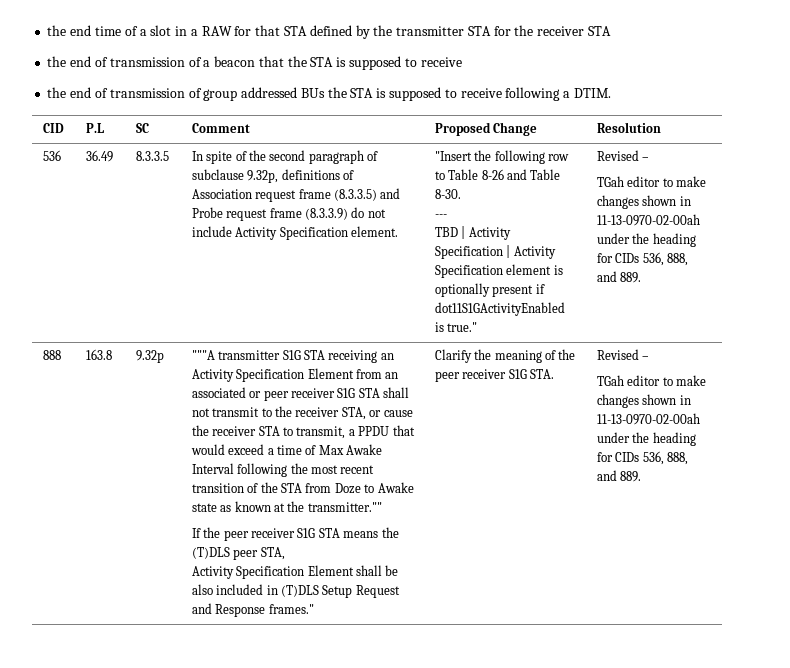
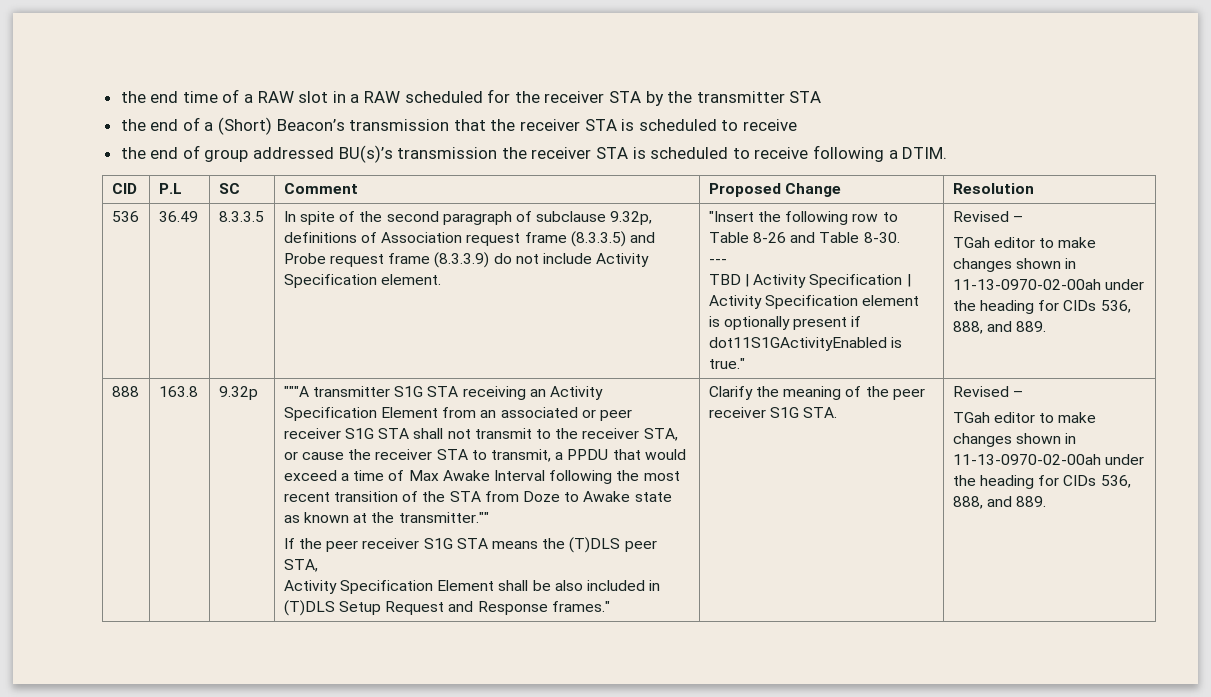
(147, 32) none -> [257,91,294,103] RAW
[234,25,352,36] for that STA defined -> [404,89,641,103] scheduled for the receiver STA
[493,25,611,36] [47,56,256,67] for the receiver STA // the end of transmission of a beacon -> [120,117,450,135] // the end of a (Short) Beacon’s transmission
[310,56,401,70] STA is supposed -> [520,119,717,131] receiver STA is scheduled
[109,87,441,101] transmission of group addressed BUs the STA is supposed -> [204,145,729,163] group addressed BU(s)’s transmission the receiver STA is scheduled

